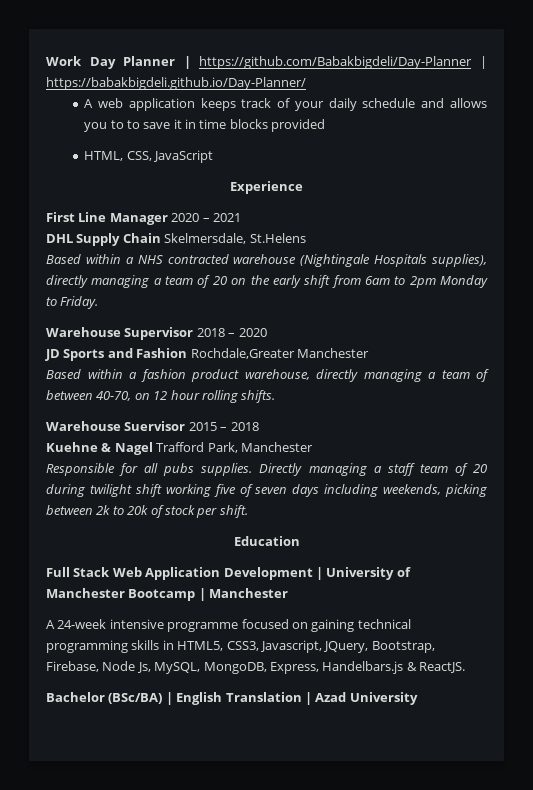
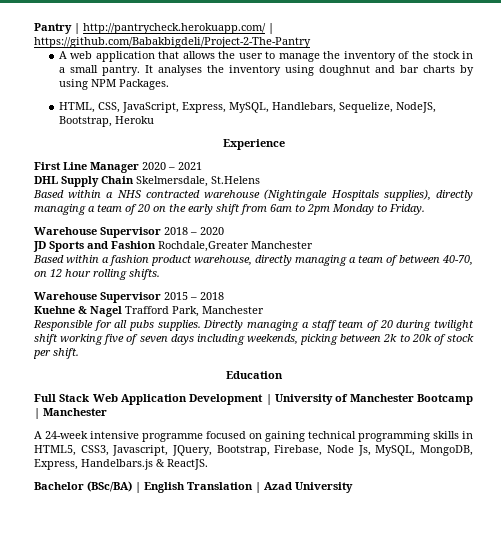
[46,56,487,69] [46,77,306,90] [84,98,487,111] [84,119,326,132] [84,150,213,163] Work Day Planner | https://github.com/Babakbigdeli/Day-Planner | https://babakbigdeli.github.io/Day-Planner/ // A web application keeps track of your daily schedule and allows you to to save it in time blocks provided // HTML, CSS, JavaScript -> [34,23,274,34] [34,37,311,48] [58,51,474,62] [58,65,474,76] [58,79,169,90] [58,102,436,113] [58,116,154,127] Pantry | http://pantrycheck.herokuapp.com/ | https://github.com/Babakbigdeli/Project-2-The-Pantry // A web application that allows the user to manage the inventory of the stock in a small pantry. It analyses the inventory using doughnut and bar charts by using NPM Packages. // HTML, CSS, JavaScript, Express, MySQL, Handlebars, Sequelize, NodeJS, Bootstrap, Heroku
[124,421,186,431] Suervisor -> [100,292,161,303] Supervisor

